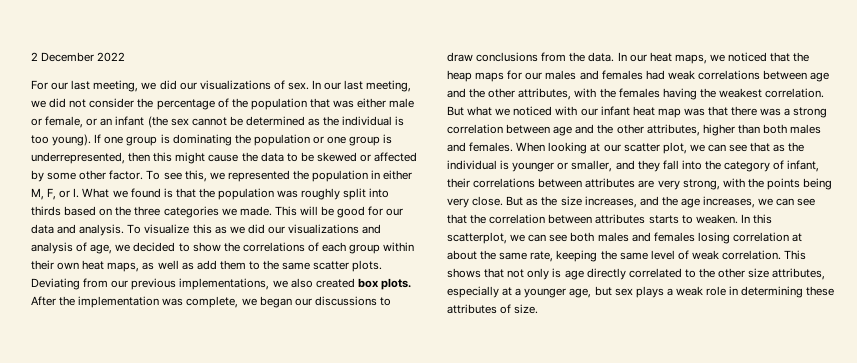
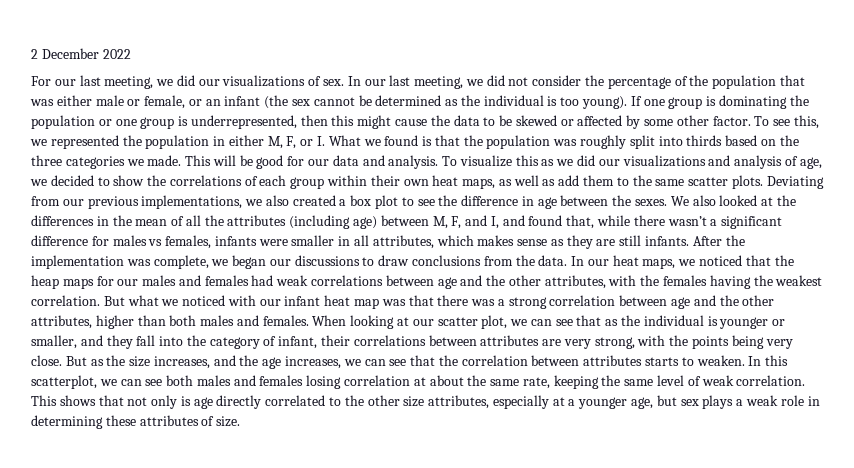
[357,278,411,290] box plots. -> [339,195,796,209] [31,215,783,229] [31,235,690,249] a box plot to see the difference in age between the sexes. We also looked at the differences in the mean of all the attributes (including age) between M, F, and I, and found that, while there wasn’t a significant difference for males vs females, infants were smaller in all attributes, which makes sense as they are still infants.

